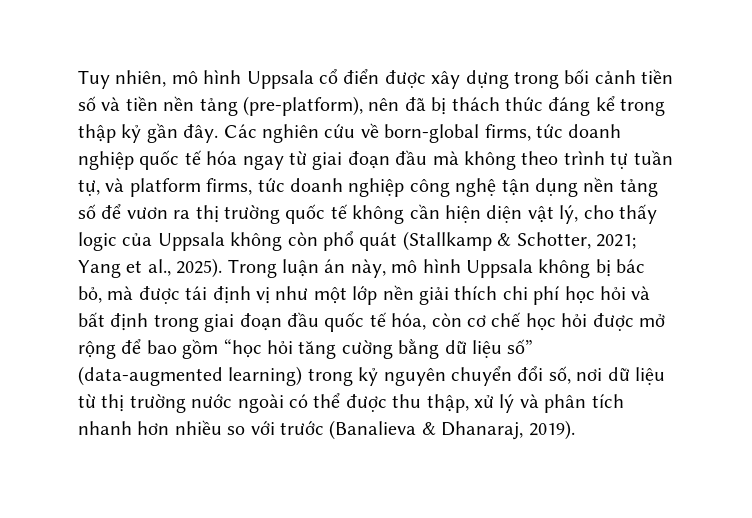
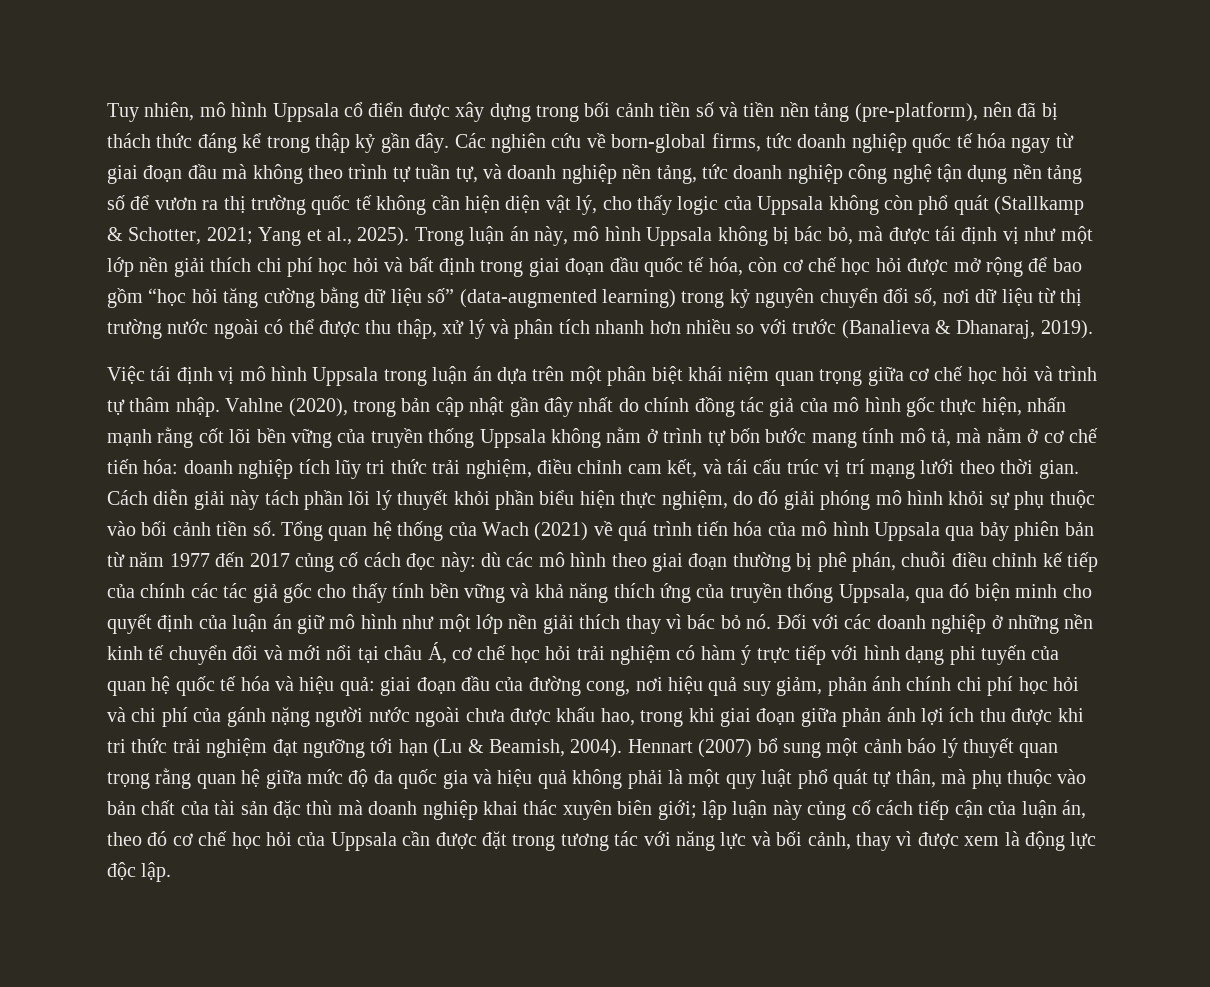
[129,178,253,197] platform firms, -> [507,164,697,184] doanh nghiệp nền tảng,
(575, 430) none -> [107,366,1097,386] [107,397,1067,417] [107,427,1098,448] [107,459,1079,479] [107,489,1095,510] [107,521,1094,541] [107,551,1098,572] [107,583,1092,603] [107,614,1094,634] [107,642,1060,665] [107,676,1079,696] [107,707,1084,727] [107,738,1059,758] [107,768,1087,789] [107,800,1086,820] [107,831,1097,851] [107,862,172,882] // Việc tái định vị mô hình Uppsala trong luận án dựa trên một phân biệt khái niệm quan trọng giữa cơ chế học hỏi và trình tự thâm nhập. Vahlne (2020), trong bản cập nhật gần đây nhất do chính đồng tác giả của mô hình gốc thực hiện, nhấn mạnh rằng cốt lõi bền vững của truyền thống Uppsala không nằm ở trình tự bốn bước mang tính mô tả, mà nằm ở cơ chế tiến hóa: doanh nghiệp tích lũy tri thức trải nghiệm, điều chỉnh cam kết, và tái cấu trúc vị trí mạng lưới theo thời gian. Cách diễn giải này tách phần lõi lý thuyết khỏi phần biểu hiện thực nghiệm, do đó giải phóng mô hình khỏi sự phụ thuộc vào bối cảnh tiền số. Tổng quan hệ thống của Wach (2021) về quá trình tiến hóa của mô hình Uppsala qua bảy phiên bản từ năm 1977 đến 2017 củng cố cách đọc này: dù các mô hình theo giai đoạn thường bị phê phán, chuỗi điều chỉnh kế tiếp của chính các tác giả gốc cho thấy tính bền vững và khả năng thích ứng của truyền thống Uppsala, qua đó biện minh cho quyết định của luận án giữ mô hình như một lớp nền giải thích thay vì bác bỏ nó. Đối với các doanh nghiệp ở những nền kinh tế chuyển đổi và mới nổi tại châu Á, cơ chế học hỏi trải nghiệm có hàm ý trực tiếp với hình dạng phi tuyến của quan hệ quốc tế hóa và hiệu quả: giai đoạn đầu của đường cong, nơi hiệu quả suy giảm, phản ánh chính chi phí học hỏi và chi phí của gánh nặng người nước ngoài chưa được khấu hao, trong khi giai đoạn giữa phản ánh lợi ích thu được khi tri thức trải nghiệm đạt ngưỡng tới hạn (Lu & Beamish, 2004). Hennart (2007) bổ sung một cảnh báo lý thuyết quan trọng rằng quan hệ giữa mức độ đa quốc gia và hiệu quả không phải là một quy luật phổ quát tự thân, mà phụ thuộc vào bản chất của tài sản đặc thù mà doanh nghiệp khai thác xuyên biên giới; lập luận này củng cố cách tiếp cận của luận án, theo đó cơ chế học hỏi của Uppsala cần được đặt trong tương tác với năng lực và bối cảnh, thay vì được xem là động lực độc lập.

